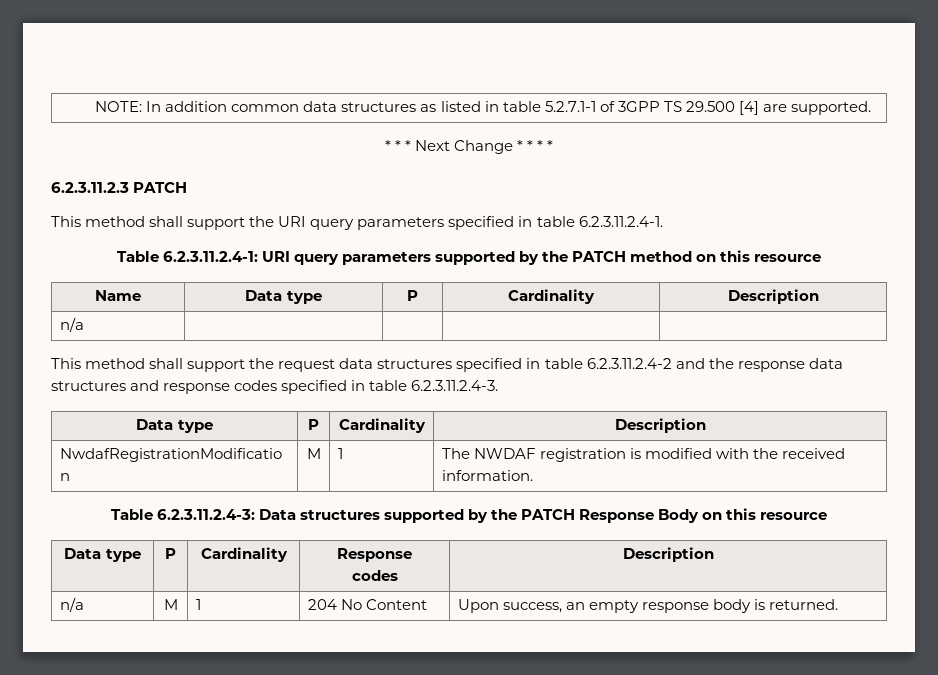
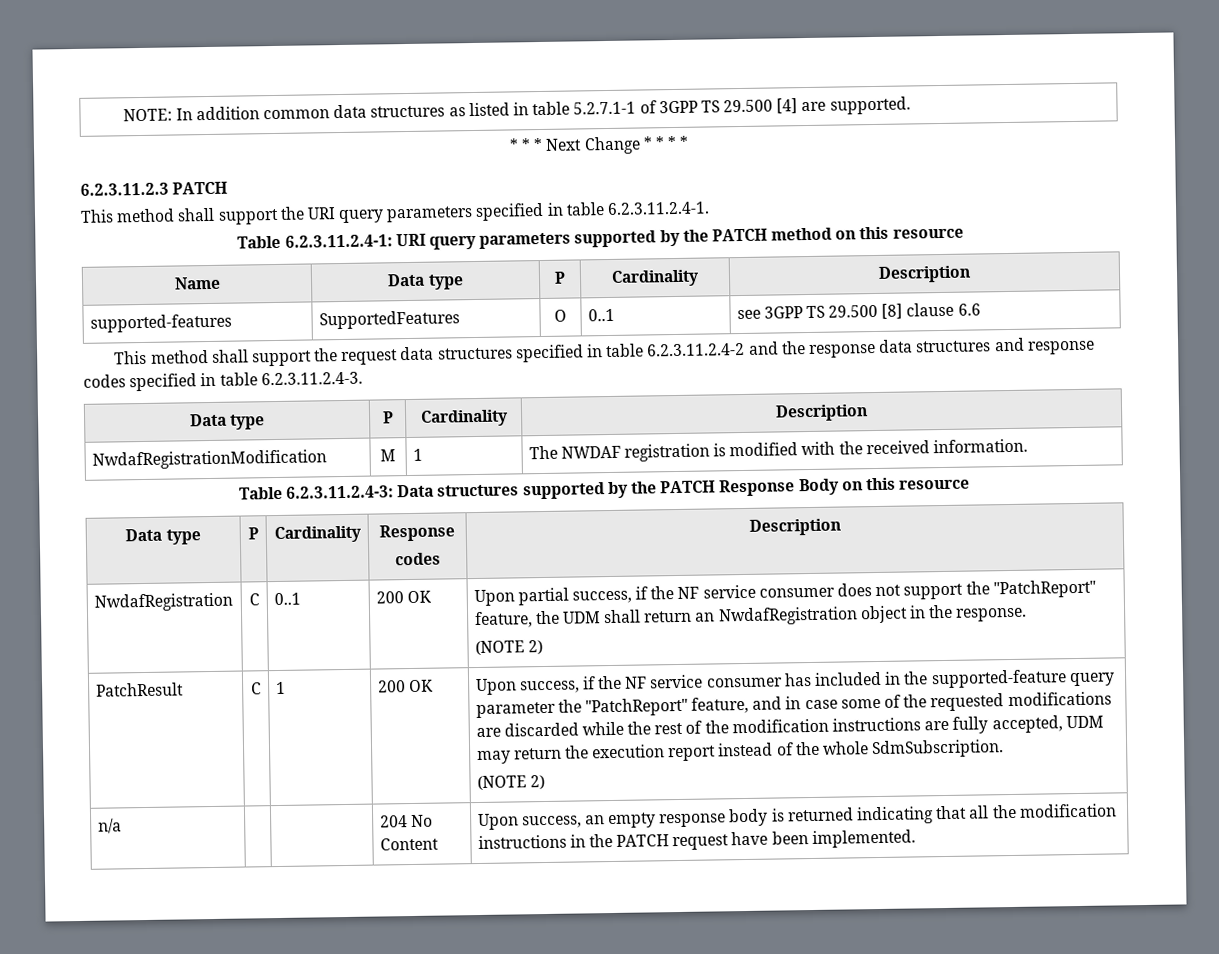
[59,317,84,332] n/a | | | | -> [89,313,232,333] [318,310,460,330] [554,309,567,322] [587,308,615,322] [736,302,981,320] supported-features | SupportedFeatures | O | 0..1 | see 3GPP TS 29.500 [8] clause 6.6
[59,597,84,612] [163,599,178,610] [195,599,201,610] // n/a | M | 1 -> [93,592,233,612] [248,593,260,606] [273,592,301,606] [375,590,432,604] [473,579,1096,607] [474,604,1028,629] [474,640,543,656] [95,682,184,697] [250,682,262,695] [275,681,286,695] [377,679,434,693] [475,669,1115,696] [475,691,1112,719] [475,715,1104,738] [476,739,1005,765] [476,775,545,791] [97,818,122,834] // NwdafRegistration | C | 0..1 | 200 OK | Upon partial success, if the NF service consumer does not support the "PatchReport" feature, the UDM shall return an NwdafRegistration object in the response. // (NOTE 2) // PatchResult | C | 1 | 200 OK | Upon success, if the NF service consumer has included in the supported-feature query parameter the "PatchReport" feature, and in case some of the requested modifications are discarded while the rest of the modification instructions are fully accepted, UDM may return the execution report instead of the whole SdmSubscription. // (NOTE 2) // n/a | |
[768,599,838,610] returned. -> [786,803,1117,825] [477,829,916,851] returned indicating that all the modification instructions in the PATCH request have been implemented.

